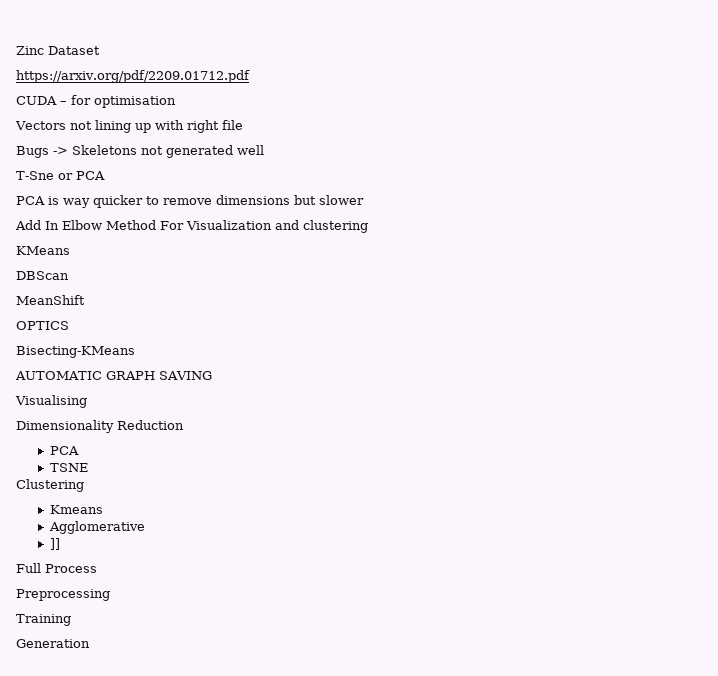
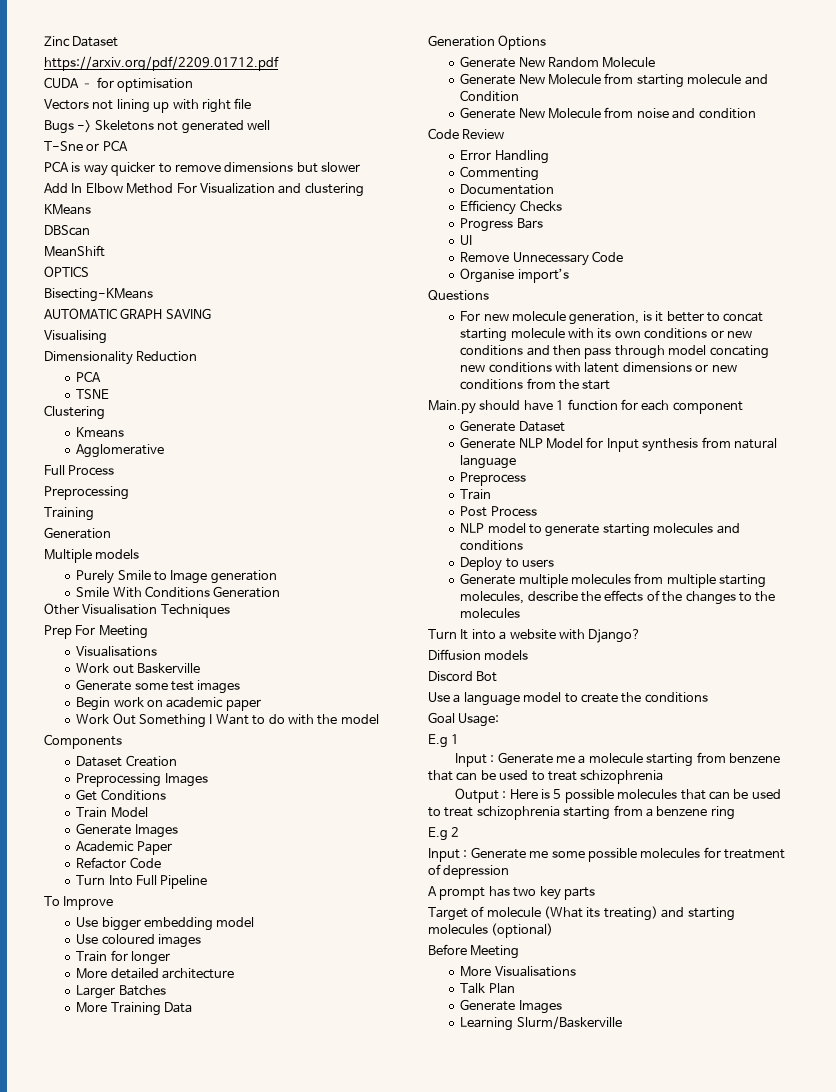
[49,538,60,550] // ]] -> (165, 451) none
(90, 643) none -> [44,549,140,563] [76,570,277,584] [76,586,281,598] [44,603,230,618] [44,625,148,639] [76,646,158,657] [76,663,200,674] [76,679,241,694] [76,697,261,711] [76,713,379,728] [44,734,122,749] [76,755,177,767] [76,773,208,787] [76,789,166,801] [76,807,148,818] [76,823,178,838] [76,841,172,855] [76,857,161,869] [76,875,208,889] [44,896,114,910] [76,917,255,931] [76,934,201,948] [76,950,170,965] [76,968,234,979] [76,985,166,999] [76,1002,192,1016] [428,35,547,50] [460,56,656,68] [460,73,768,88] [460,90,520,102] [460,107,756,119] [428,128,505,139] [460,150,549,164] [460,166,540,181] [460,184,555,195] [460,200,562,215] [460,218,543,232] [460,235,473,245] [460,251,623,266] [460,268,569,283] [428,290,489,301] [460,311,764,325] [460,328,752,342] [460,345,769,359] [460,362,737,373] [460,378,611,390] [428,399,743,414] [460,420,565,432] [460,437,777,452] [460,455,517,469] [460,472,527,486] [460,489,492,500] [460,506,537,517] [460,523,740,537] [460,540,524,551] [460,557,554,571] [460,573,767,588] [460,590,776,605] [460,608,521,619] [428,629,642,643] [428,649,529,660] [428,671,498,682] [428,692,708,706] [428,712,500,727] [428,734,460,748] [454,752,780,767] [428,770,664,784] [454,788,781,803] [428,805,735,820] [428,827,460,841] [428,847,785,862] [428,864,510,879] [428,886,595,900] [428,906,735,921] [428,923,554,938] [428,944,520,959] [460,966,576,977] [460,983,515,994] [460,999,562,1014] [460,1016,622,1031] // Multiple models // Purely Smile to Image generation // Smile With Conditions Generation // Other Visualisation Techniques // Prep For Meeting // Visualisations // Work out Baskerville // Generate some test images // Begin work on academic paper // Work Out Something I Want to do with the model // Components // Dataset Creation // Preprocessing Images // Get Conditions // Train Model // Generate Images // Academic Paper // Refactor Code // Turn Into Full Pipeline // To Improve // Use bigger embedding model // Use coloured images // Train for longer // More detailed architecture // Larger Batches // More Training Data // Generation Options // Generate New Random Molecule // Generate New Molecule from starting molecule and Condition // Generate New Molecule from noise and condition // Code Review // Error Handling // Commenting // Documentation // Efficiency Checks // Progress Bars // UI // Remove Unnecessary Code // Organise import’s // Questions // For new molecule generation, is it better to concat starting molecule with its own conditions or new conditions and then pass through model concating new conditions with latent dimensions or new conditions from the start // Main.py should have 1 function for each component // Generate Dataset // Generate NLP Model for Input synthesis from natural language // Preprocess // Train // Post Process // NLP model to generate starting molecules and conditions // Deploy to users // Generate multiple molecules from multiple starting molecules, describe the effects of the changes to the molecules // Turn It into a website with Django? // Diffusion models // Discord Bot // Use a language model to create the conditions // Goal Usage: // E.g 1 // Input : Generate me a molecule starting from benzene that can be used to treat schizophrenia // Output : Here is 5 possible molecules that can be used to treat schizophrenia starting from a benzene ring // E.g 2 // Input : Generate me some possible molecules for treatment of depression // A prompt has two key parts // Target of molecule (What its treating) and starting molecules (optional) // Before Meeting // More Visualisations // Talk Plan // Generate Images // Learning Slurm/Baskerville

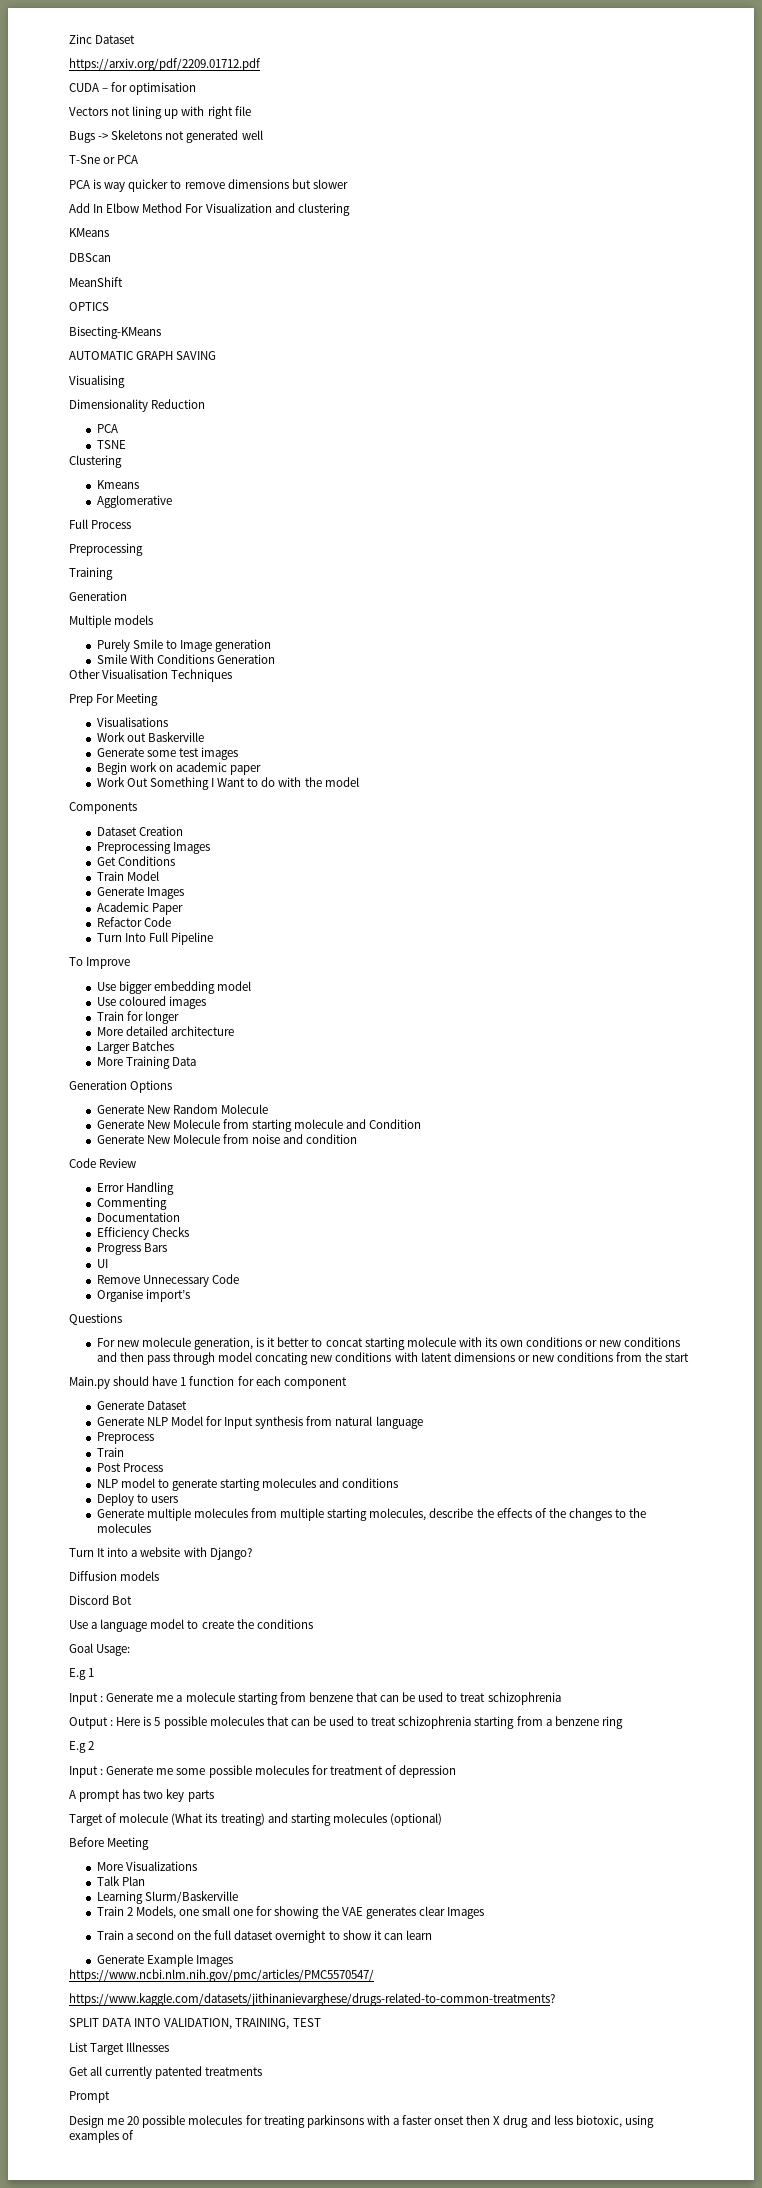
[494,966,576,977] Visualisations -> [125,1861,197,1871] Visualizations
[460,999,562,1014] [460,1016,622,1031] Generate Images // Learning Slurm/Baskerville -> [96,1891,238,1904] [96,1906,484,1919] [96,1930,432,1943] [96,1954,233,1967] [69,1969,374,1982] [69,1993,555,2006] [69,2018,321,2030] [69,2042,170,2055] [69,2066,263,2079] [69,2091,110,2103] [69,2115,654,2128] [69,2130,135,2143] Learning Slurm/Baskerville // Train 2 Models, one small one for showing the VAE generates clear Images // Train a second on the full dataset overnight to show it can learn // Generate Example Images // https://www.ncbi.nlm.nih.gov/pmc/articles/PMC5570547/ // https://www.kaggle.com/datasets/jithinanievarghese/drugs-related-to-common-treatments? // SPLIT DATA INTO VALIDATION, TRAINING, TEST // List Target Illnesses // Get all currently patented treatments // Prompt // Design me 20 possible molecules for treating parkinsons with a faster onset then X drug and less biotoxic, using examples of

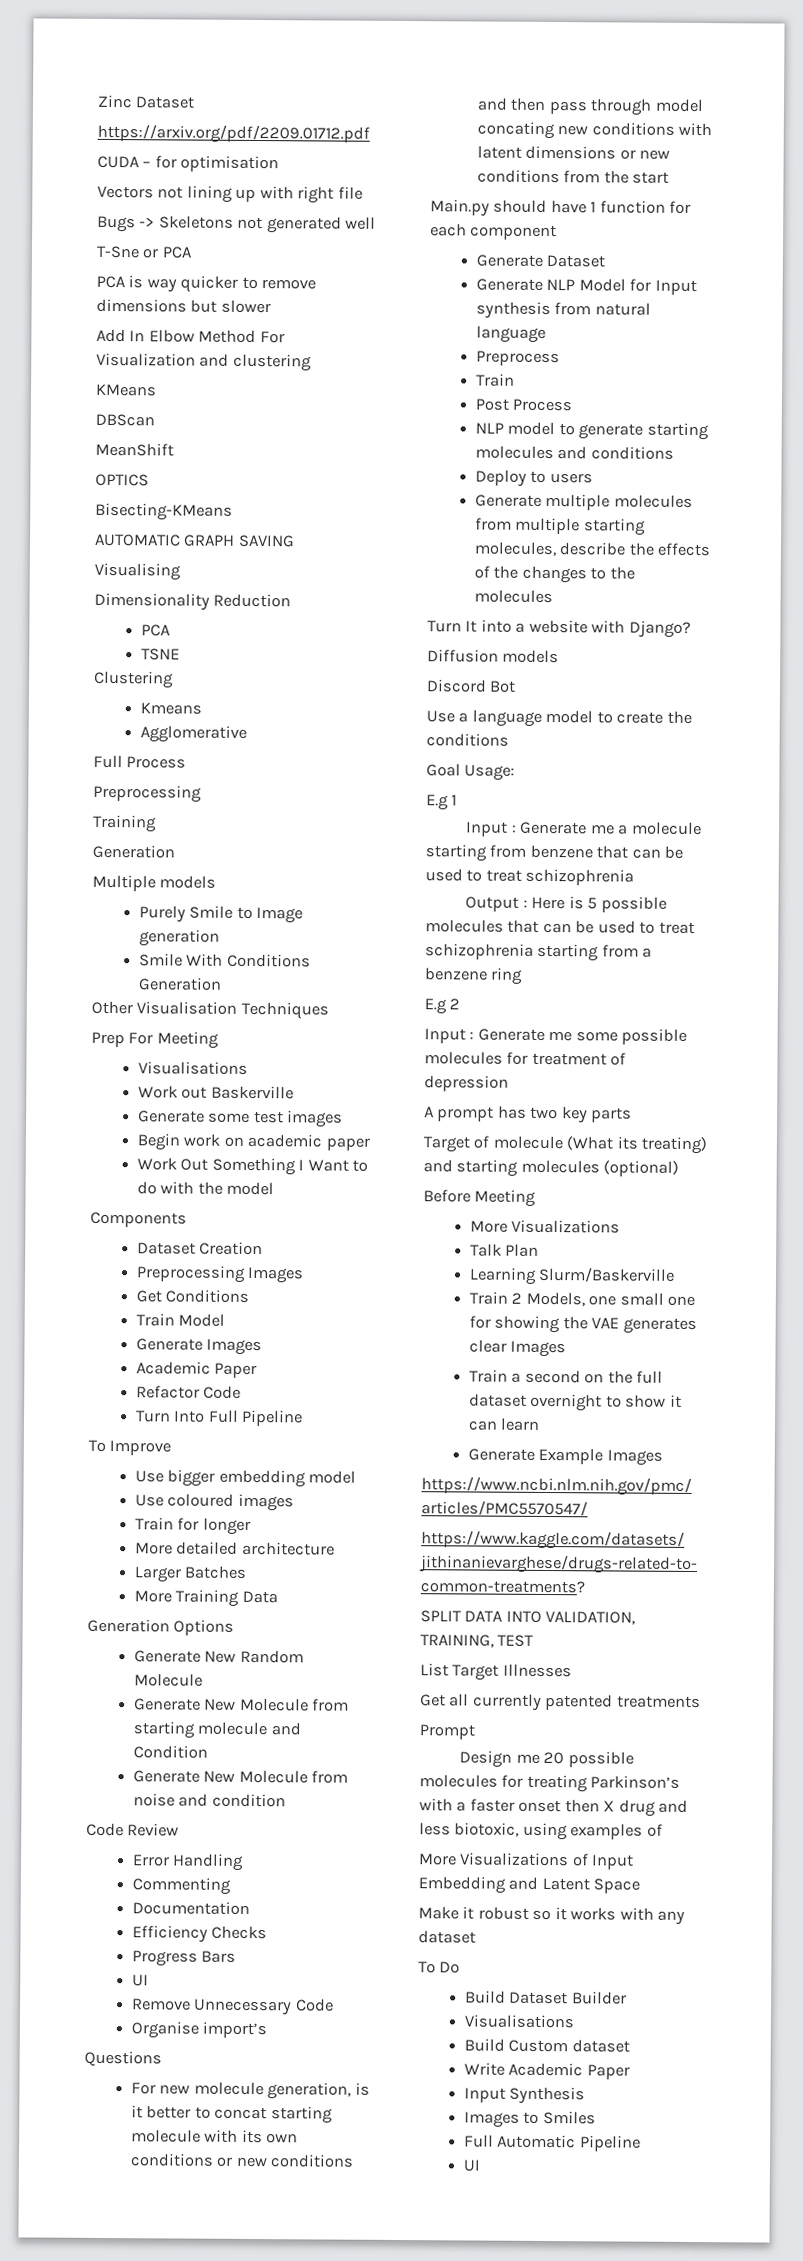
[306,2115,364,2128] parkinsons -> [590,1775,681,1789] Parkinson’s
(135, 2135) none -> [418,1852,635,1870] [418,1876,641,1894] [418,1906,686,1925] [418,1930,476,1944] [418,1961,461,1974] [464,1990,627,2005] [463,2014,574,2029] [463,2038,630,2053] [463,2062,630,2080] [463,2086,586,2105] [463,2110,596,2128] [463,2134,641,2152] [462,2159,480,2172] // More Visualizations of Input Embedding and Latent Space // Make it robust so it works with any dataset // To Do // Build Dataset Builder // Visualisations // Build Custom dataset // Write Academic Paper // Input Synthesis // Images to Smiles // Full Automatic Pipeline // UI

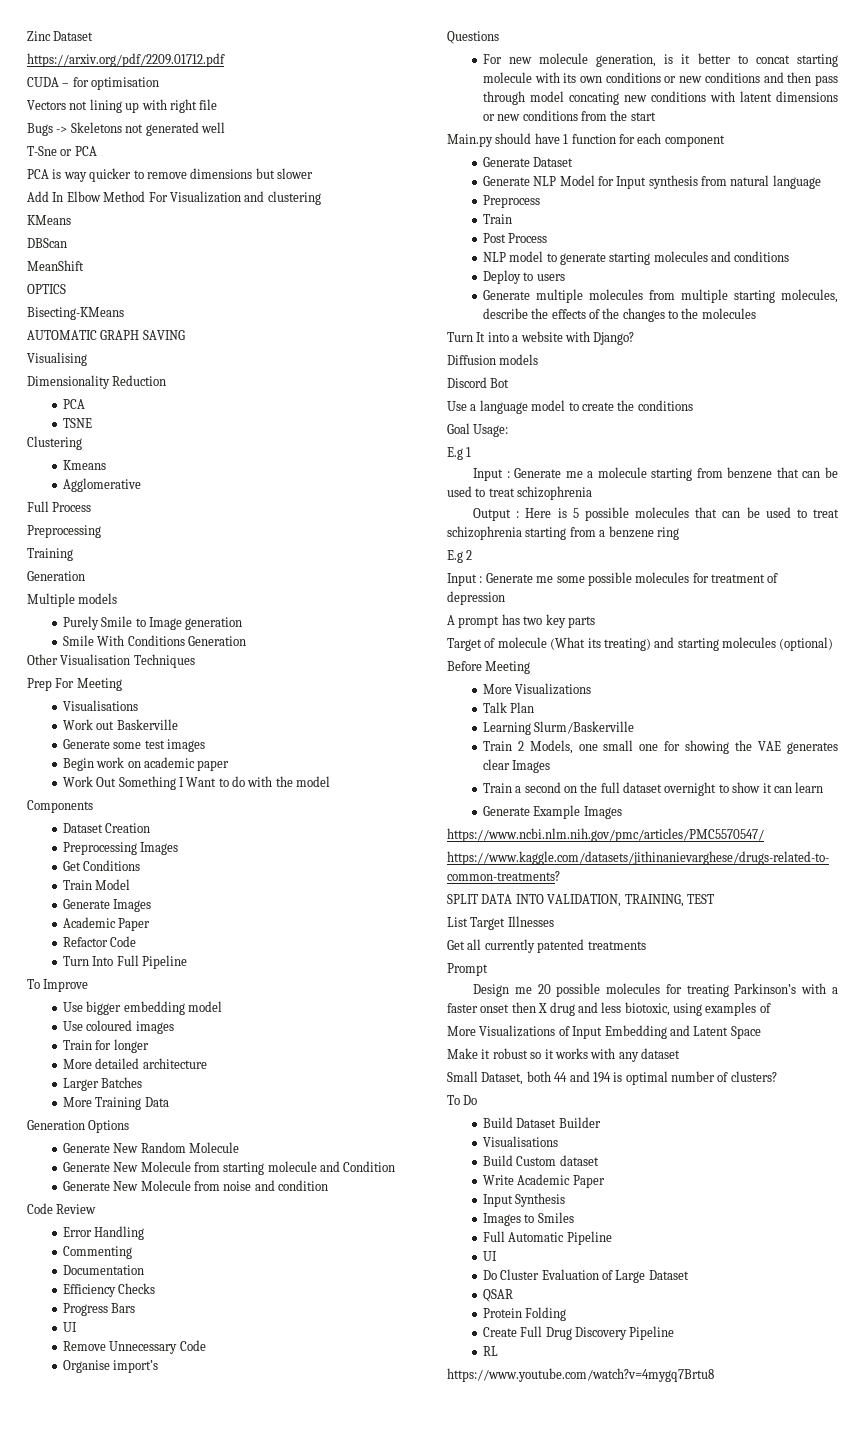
(476, 1937) none -> [447,1071,777,1085] // Small Dataset, both 44 and 194 is optimal number of clusters?
(480, 2165) none -> [482,1269,689,1283] [482,1289,513,1302] [482,1307,567,1321] [482,1326,675,1340] [482,1346,498,1356] [447,1368,714,1382] // Do Cluster Evaluation of Large Dataset // QSAR // Protein Folding // Create Full Drug Discovery Pipeline // RL // https://www.youtube.com/watch?v=4mygq7Brtu8

